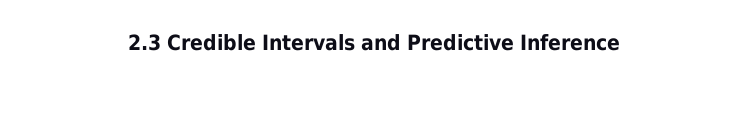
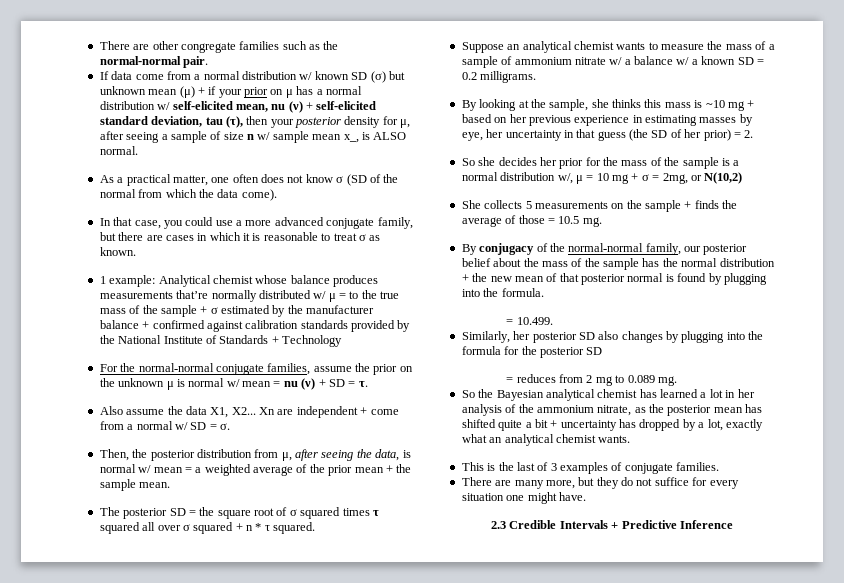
(127, 42) none -> [99,41,339,53] [99,56,209,68] [99,71,405,83] [99,86,362,98] [99,101,377,113] [99,116,411,128] [99,131,407,143] [99,146,138,155] [99,174,399,186] [99,189,277,201] [99,217,413,229] [99,232,381,241] [99,247,136,256] [99,275,378,287] [99,290,400,302] [99,305,375,317] [99,320,411,332] [99,335,342,347] [99,363,413,375] [99,378,368,390] [99,406,399,418] [99,421,230,430] [99,449,411,461] [99,464,412,476] [99,479,171,491] [99,507,379,519] [99,522,316,534] [461,41,775,53] [461,56,764,68] [461,71,537,83] [461,99,755,111] [461,114,753,126] [461,129,754,141] [461,157,740,169] [461,172,743,184] [461,200,738,212] [461,215,602,227] [461,243,748,255] [461,258,775,270] [461,273,767,285] [461,288,544,297] [506,317,553,325] [461,331,764,343] [461,346,603,358] [506,374,677,386] [461,389,755,401] [461,404,763,416] [461,419,763,431] [461,434,631,446] [461,462,720,474] [461,477,739,489] [461,492,586,504] There are other congregate families such as the normal-normal pair. // If data come from a normal distribution w/ known SD (σ) but unknown mean (μ) + if your prior on μ has a normal distribution w/ self-elicited mean, nu (ν) + self-elicited standard deviation, tau (τ), then your posterior density for μ, after seeing a sample of size n w/ sample mean x_, is ALSO normal. // As a practical matter, one often does not know σ (SD of the normal from which the data come). // In that case, you could use a more advanced conjugate family, but there are cases in which it is reasonable to treat σ as known. // 1 example: Analytical chemist whose balance produces measurements that’re normally distributed w/ μ = to the true mass of the sample + σ estimated by the manufacturer balance + confirmed against calibration standards provided by the National Institute of Standards + Technology // For the normal-normal conjugate families, assume the prior on the unknown μ is normal w/ mean = nu (ν) + SD = τ. // Also assume the data X1, X2... Xn are independent + come from a normal w/ SD = σ. // Then, the posterior distribution from μ, after seeing the data, is normal w/ mean = a weighted average of the prior mean + the sample mean. // The posterior SD = the square root of σ squared times τ squared all over σ squared + n * τ squared. // Suppose an analytical chemist wants to measure the mass of a sample of ammonium nitrate w/ a balance w/ a known SD = 0.2 milligrams. // By looking at the sample, she thinks this mass is ~10 mg + based on her previous experience in estimating masses by eye, her uncertainty in that guess (the SD of her prior) = 2. // So she decides her prior for the mass of the sample is a normal distribution w/, μ = 10 mg + σ = 2mg, or N(10,2) // She collects 5 measurements on the sample + finds the average of those = 10.5 mg. // By conjugacy of the normal-normal family, our posterior belief about the mass of the sample has the normal distribution + the new mean of that posterior normal is found by plugging into the formula. // = 10.499. // Similarly, her posterior SD also changes by plugging into the formula for the posterior SD // = reduces from 2 mg to 0.089 mg. // So the Bayesian analytical chemist has learned a lot in her analysis of the ammonium nitrate, as the posterior mean has shifted quite a bit + uncertainty has dropped by a lot, exactly what an analytical chemist wants. // This is the last of 3 examples of conjugate families. // There are many more, but they do not suffice for every situation one might have. //
[360,34,401,51] and -> [611,522,619,529] +

